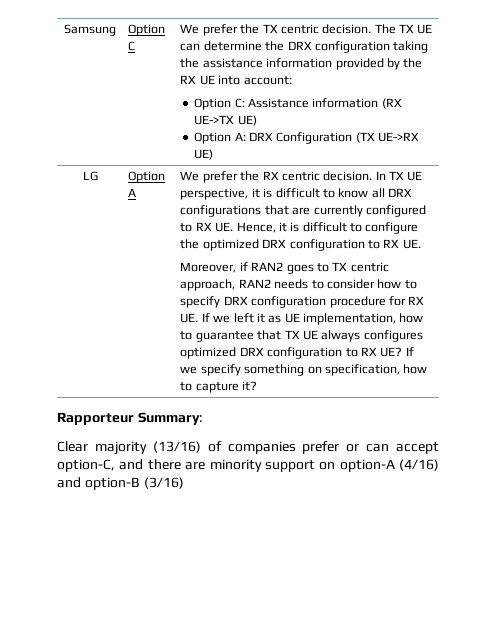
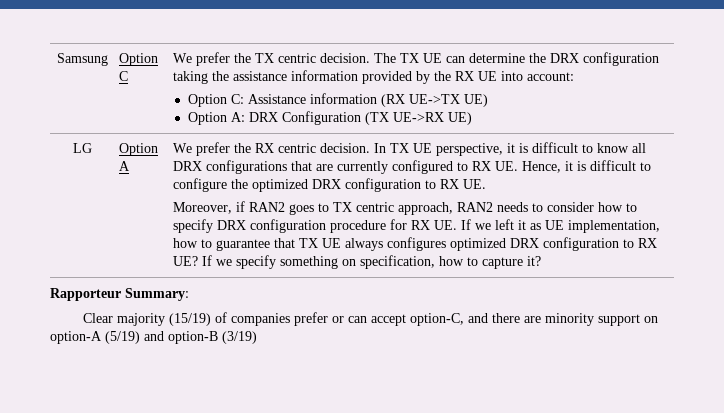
[152,441,201,453] (13/16) -> [168,313,211,326] (15/19)
[399,459,439,471] (4/16) -> [105,331,140,344] (5/19)
[143,477,184,489] (3/16) -> [222,331,257,344] (3/19)

